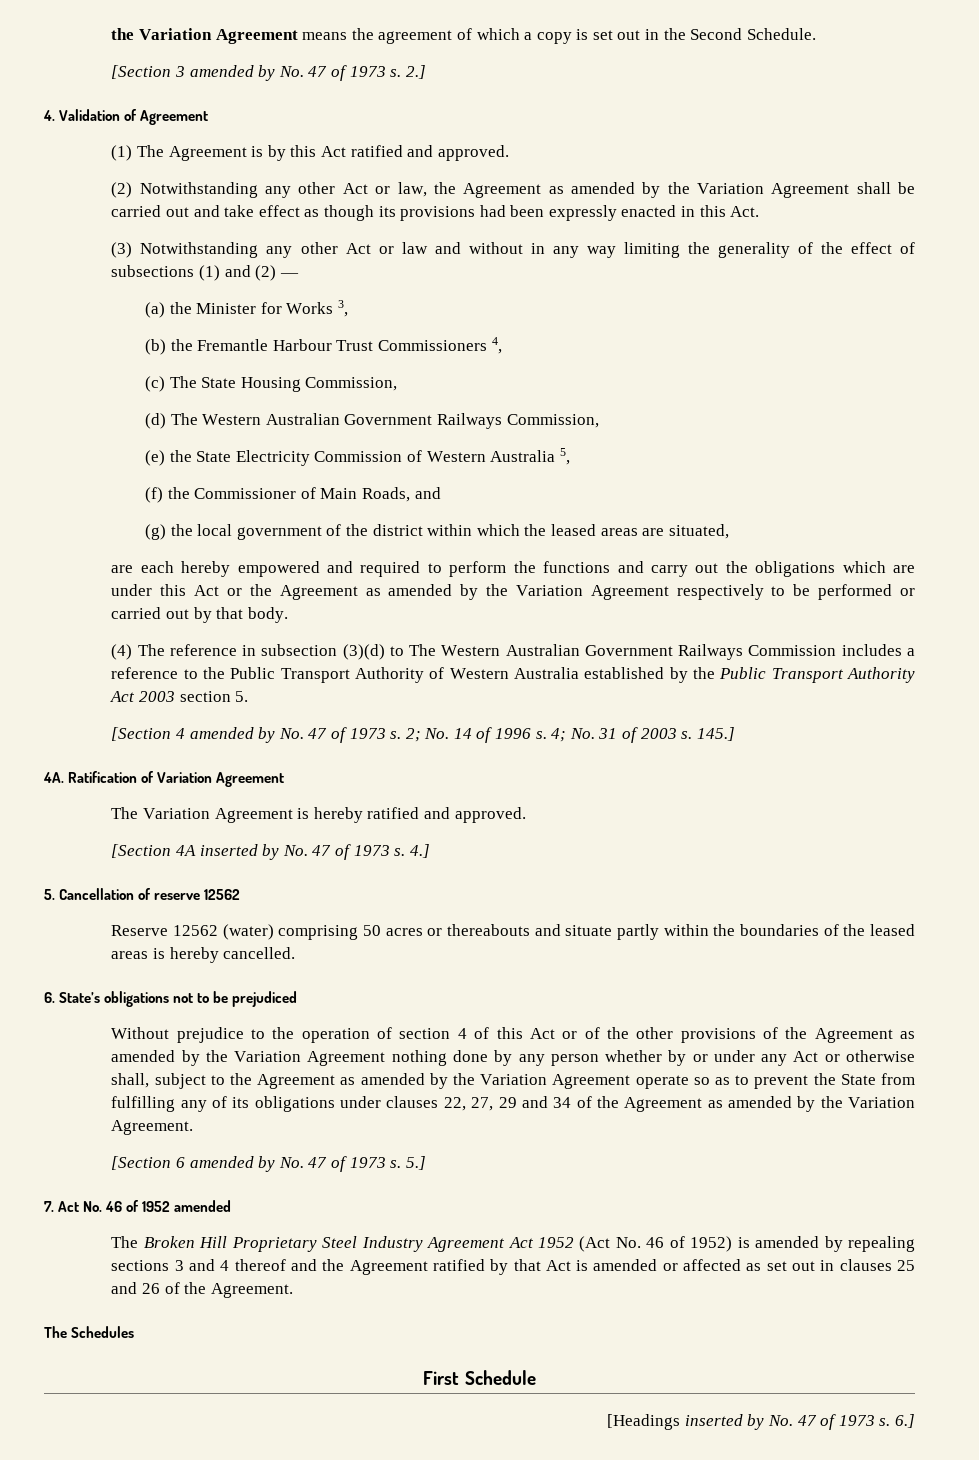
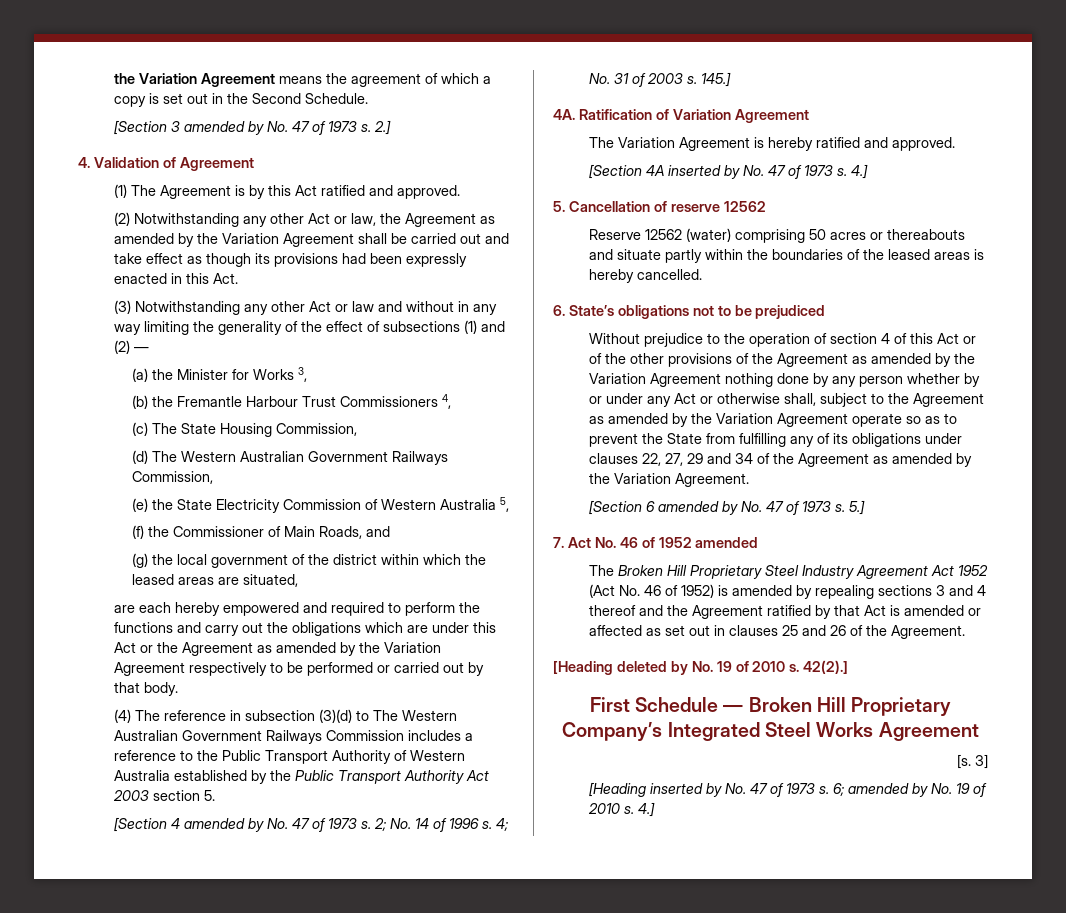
[44,1326,135,1338] [423,1370,536,1385] [607,1414,916,1430] The Schedules // First Schedule // [Headings inserted by No. 47 of 1973 s. 6.] -> [553,660,849,675] [589,697,952,716] [562,722,979,741] [957,754,988,769] [589,782,988,797] [588,802,656,817] [Heading deleted by No. 19 of 2010 s. 42(2).] // First Schedule — Broken Hill Proprietary Company’s Integrated Steel Works Agreement // [s. 3] // [Heading inserted by No. 47 of 1973 s. 6; amended by No. 19 of 2010 s. 4.]

